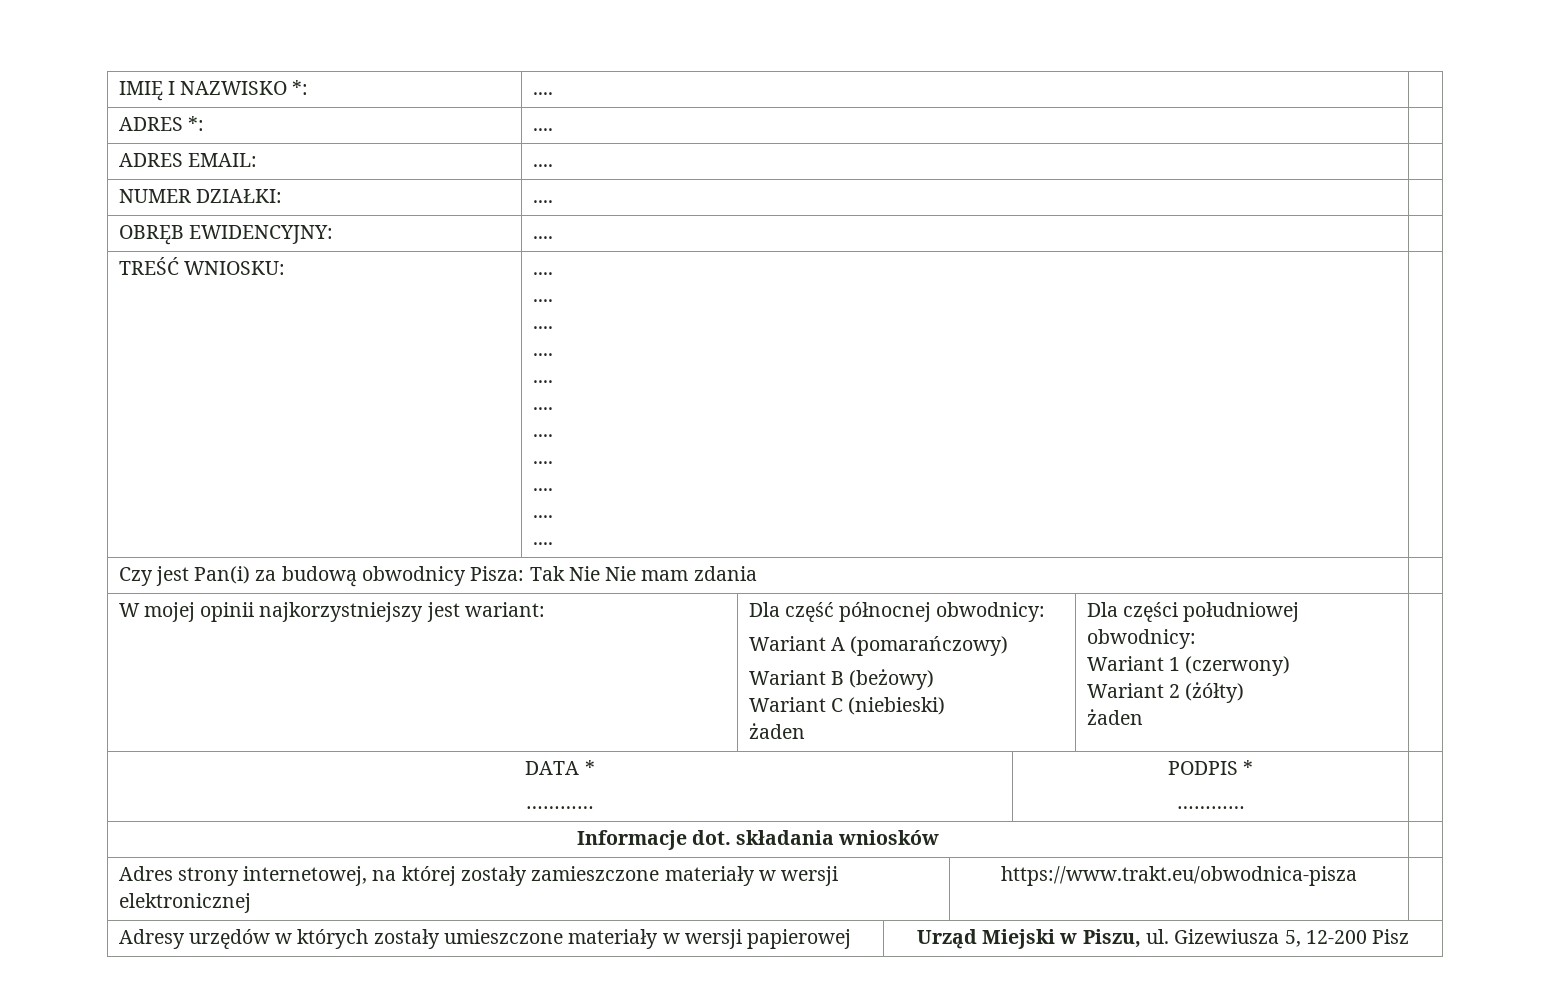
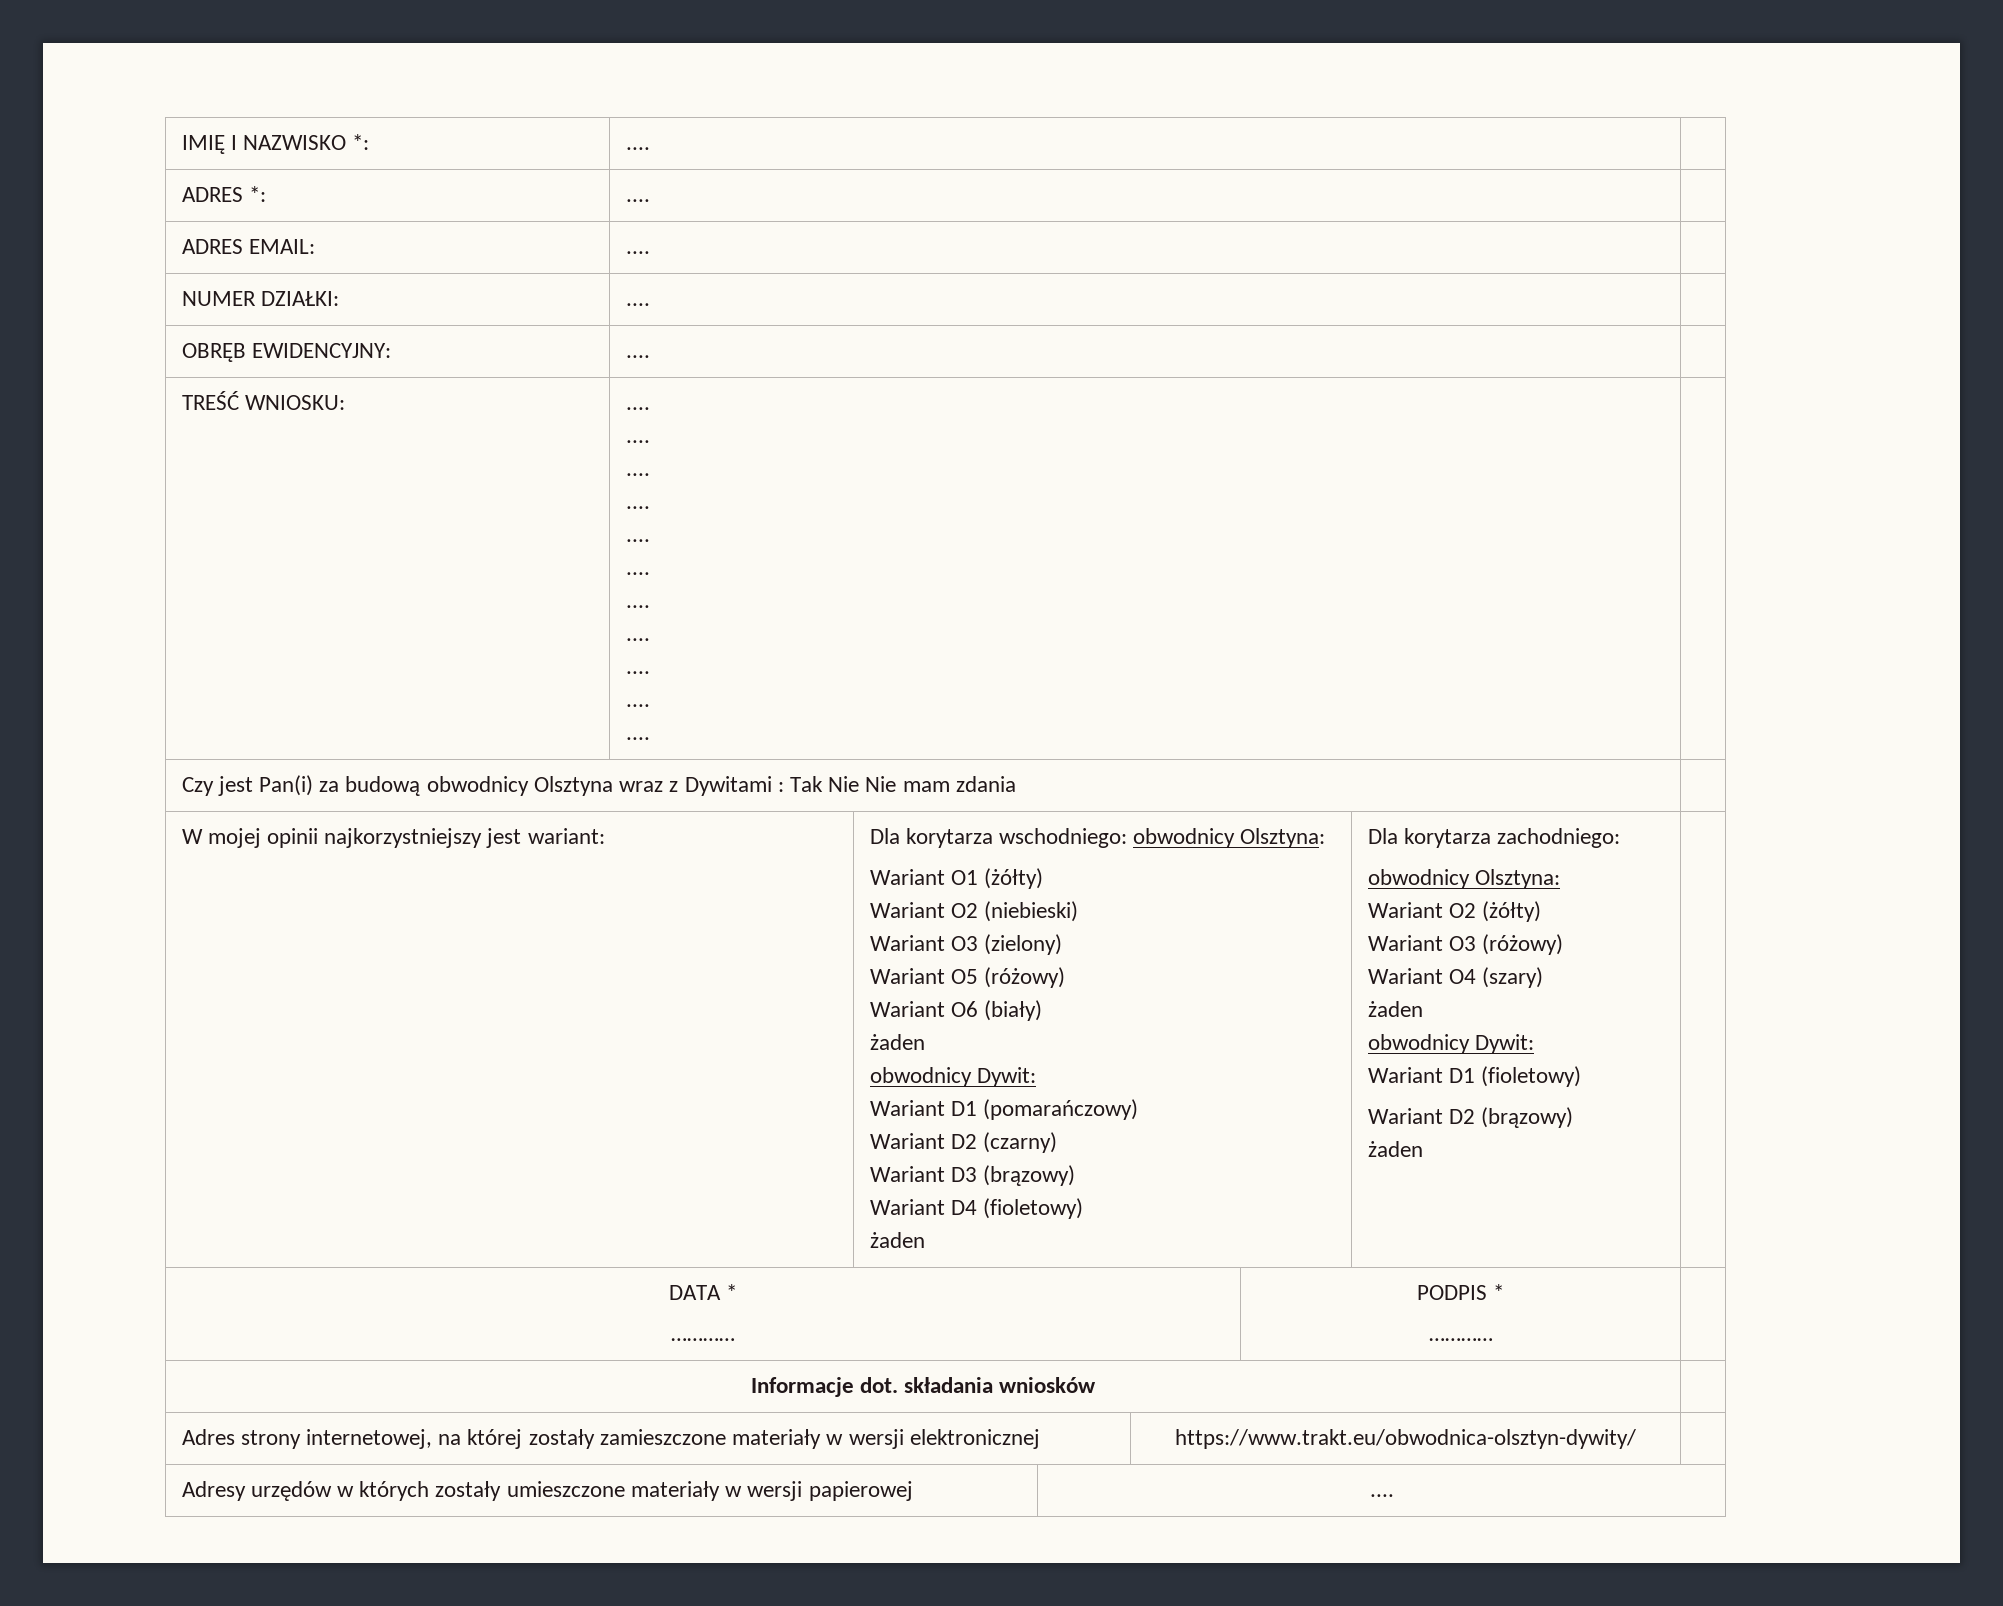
[470,566,525,581] Pisza: -> [533,776,784,796] Olsztyna wraz z Dywitami :
[784,602,1046,622] [748,636,845,651] część północnej obwodnicy: // Wariant A -> [905,828,1326,848] [869,868,1044,889] [869,901,1079,922] [869,934,1063,955] [869,967,1066,988] [869,1000,1043,1021] [869,1034,925,1050] [869,1067,1036,1087] [869,1100,977,1116] korytarza wschodniego: obwodnicy Olsztyna: // Wariant O1 (żółty) // Wariant O2 (niebieski) // Wariant O3 (zielony) // Wariant O5 (różowy) // Wariant O6 (biały) // żaden // obwodnicy Dywit: // Wariant D1
[830,669,935,690] [748,697,946,715] [748,723,805,739] [1086,602,1300,622] [1086,629,1196,649] [1086,656,1291,676] [1086,682,1245,703] B (beżowy) // Wariant C (niebieski) // żaden | Dla części południowej obwodnicy: // Wariant 1 (czerwony) // Wariant 2 (żółty) -> [950,1132,1058,1153] [869,1165,1076,1186] [869,1198,1084,1219] [869,1232,925,1248] [1367,828,1621,848] [1367,869,1560,889] [1367,901,1542,922] [1367,934,1564,955] [1367,967,1544,988] [1367,1001,1423,1017] [1367,1034,1534,1054] [1367,1066,1582,1087] [1367,1107,1574,1128] D2 (czarny) // Wariant D3 (brązowy) // Wariant D4 (fioletowy) // żaden | Dla korytarza zachodniego: // obwodnicy Olsztyna: // Wariant O2 (żółty) // Wariant O3 (różowy) // Wariant O4 (szary) // żaden // obwodnicy Dywit: // Wariant D1 (fioletowy) // Wariant D2 (brązowy)
[1001,866,1357,886] https://www.trakt.eu/obwodnica-pisza -> [1175,1429,1636,1449] https://www.trakt.eu/obwodnica-olsztyn-dywity/
[916,929,1410,949] Urząd Miejski w Piszu, ul. Gizewiusza 5, 12-200 Pisz -> [1369,1494,1394,1497] ....

